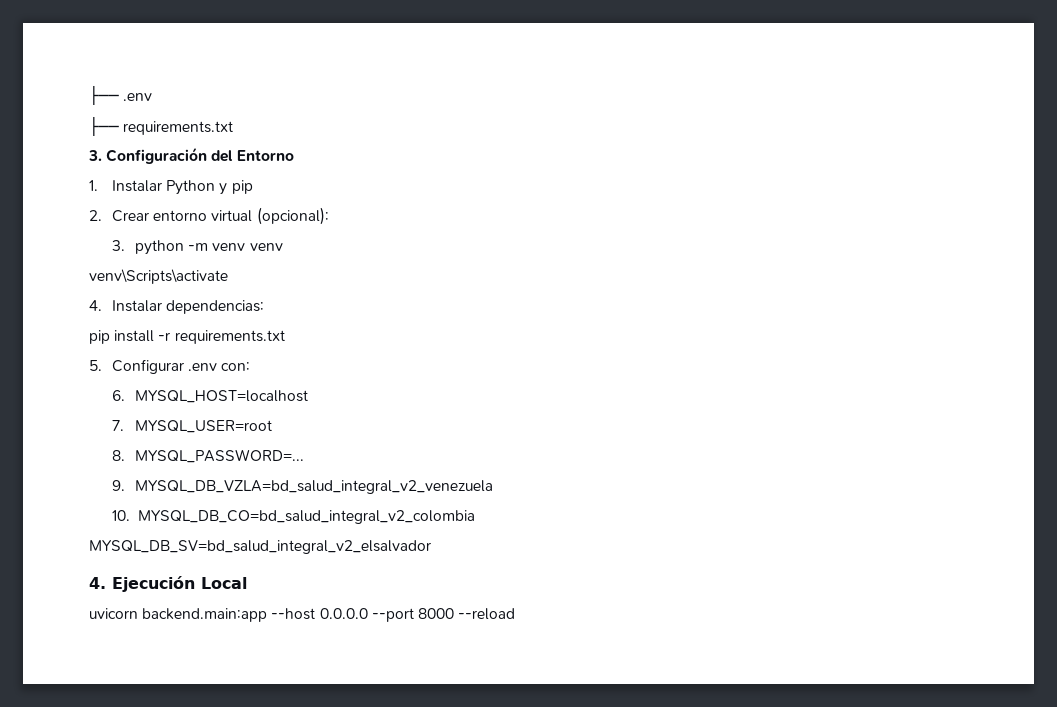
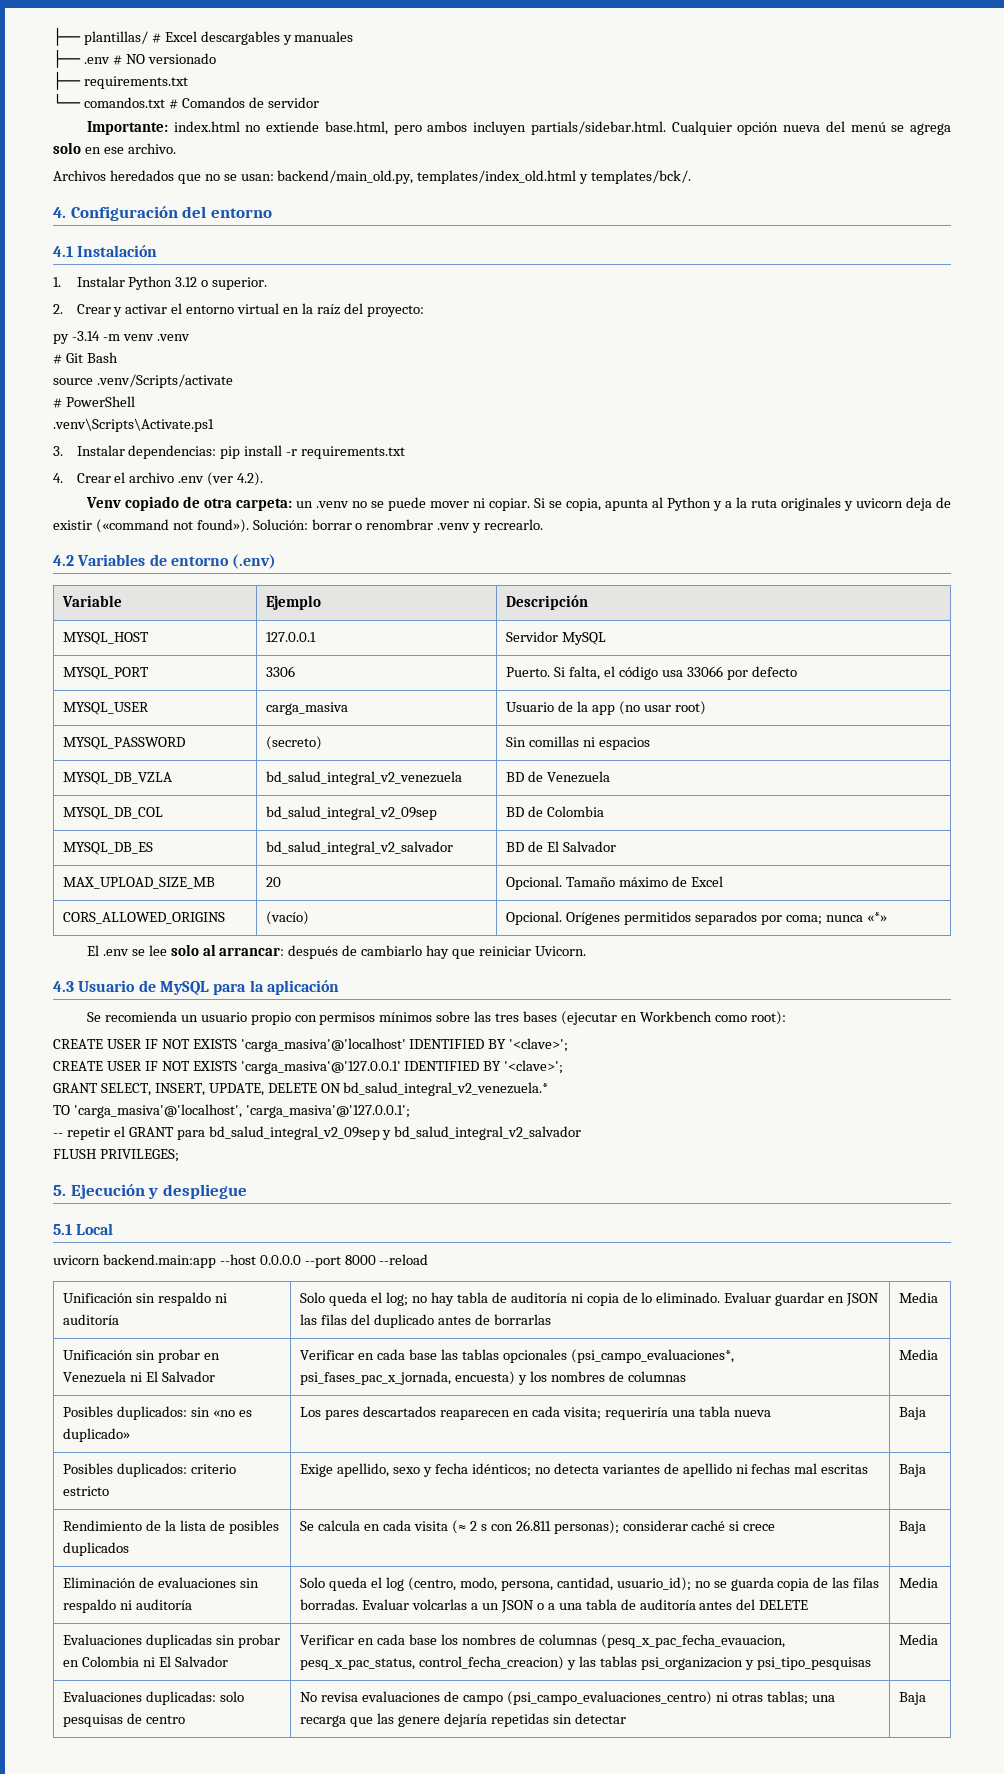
[89,85,153,105] [89,116,234,136] [88,147,294,164] ├── .env // ├── requirements.txt // 3. Configuración del Entorno -> [53,27,354,46] [53,49,216,68] [53,71,188,90] [53,93,319,109] [86,121,951,135] [53,142,176,154] [53,170,692,184] [53,206,272,221] [53,245,158,257] ├── plantillas/ # Excel descargables y manuales // ├── .env # NO versionado // ├── requirements.txt // └── comandos.txt # Comandos de servidor // Importante: index.html no extiende base.html, pero ambos incluyen partials/sidebar.html. Cualquier opción nueva del menú se agrega solo en ese archivo. // Archivos heredados que no se usan: backend/main_old.py, templates/index_old.html y templates/bck/. // 4. Configuración del entorno // 4.1 Instalación
[219,180,253,195] y pip -> [175,277,268,290] 3.12 o superior.
[153,207,329,225] [111,240,283,255] [89,269,228,284] [89,300,102,311] entorno virtual (opcional): // 3. python -m venv venv // venv\Scripts\activate // 4. -> [113,303,424,317] [53,331,190,344] [53,352,118,364] [53,374,233,388] [53,396,135,408] [53,418,214,432] [53,446,63,456] y activar el entorno virtual en la raíz del proyecto: // py -3.14 -m venv .venv // # Git Bash // source .venv/Scripts/activate // # PowerShell // .venv\Scripts\Activate.ps1 // 3.
(265, 307) // -> (217, 452) none
[89,359,251,374] [111,390,308,403] [111,420,272,433] [111,449,304,463] [111,480,493,494] [111,510,475,524] [89,540,431,554] [89,576,195,592] 5. Configurar .env con: // 6. MYSQL_HOST=localhost // 7. MYSQL_USER=root // 8. MYSQL_PASSWORD=... // 9. MYSQL_DB_VZLA=bd_salud_integral_v2_venezuela // 10. MYSQL_DB_CO=bd_salud_integral_v2_colombia // MYSQL_DB_SV=bd_salud_integral_v2_elsalvador // 4. Ejecución -> [53,472,264,486] [85,496,951,511] [53,519,544,533] [53,554,277,569] [62,595,123,607] [266,595,322,610] [506,595,589,610] [63,632,150,645] [266,632,317,642] [506,631,607,645] [63,667,150,680] [266,666,296,677] [506,666,797,680] [63,702,150,715] [266,702,349,715] [506,701,706,715] [63,737,186,750] [266,736,323,750] [506,736,651,750] [63,772,173,785] [266,771,463,785] [506,771,611,783] [63,807,164,820] [266,806,438,820] [506,806,605,817] [63,842,154,855] [266,841,454,855] [506,841,617,852] [63,877,216,889] [266,877,282,887] [506,876,724,890] [63,912,226,924] [266,911,310,925] [506,911,887,925] [86,944,586,959] [53,980,339,995] [86,1011,786,1025] [53,1038,569,1052] [53,1060,564,1074] [53,1082,549,1096] [53,1104,410,1118] [53,1126,582,1140] [53,1149,179,1162] [53,1184,247,1199] [53,1224,72,1235] 4. Crear el archivo .env (ver 4.2). // Venv copiado de otra carpeta: un .venv no se puede mover ni copiar. Si se copia, apunta al Python y a la ruta originales y uvicorn deja de existir («command not found»). Solución: borrar o renombrar .venv y recrearlo. // 4.2 Variables de entorno (.env) // Variable | Ejemplo | Descripción // MYSQL_HOST | 127.0.0.1 | Servidor MySQL // MYSQL_PORT | 3306 | Puerto. Si falta, el código usa 33066 por defecto // MYSQL_USER | carga_masiva | Usuario de la app (no usar root) // MYSQL_PASSWORD | (secreto) | Sin comillas ni espacios // MYSQL_DB_VZLA | bd_salud_integral_v2_venezuela | BD de Venezuela // MYSQL_DB_COL | bd_salud_integral_v2_09sep | BD de Colombia // MYSQL_DB_ES | bd_salud_integral_v2_salvador | BD de El Salvador // MAX_UPLOAD_SIZE_MB | 20 | Opcional. Tamaño máximo de Excel // CORS_ALLOWED_ORIGINS | (vacío) | Opcional. Orígenes permitidos separados por coma; nunca «*» // El .env se lee solo al arrancar: después de cambiarlo hay que reiniciar Uvicorn. // 4.3 Usuario de MySQL para la aplicación // Se recomienda un usuario propio con permisos mínimos sobre las tres bases (ejecutar en Workbench como root): // CREATE USER IF NOT EXISTS 'carga_masiva'@'localhost' IDENTIFIED BY '<clave>'; // CREATE USER IF NOT EXISTS 'carga_masiva'@'127.0.0.1' IDENTIFIED BY '<clave>'; // GRANT SELECT, INSERT, UPDATE, DELETE ON bd_salud_integral_v2_venezuela.* // TO 'carga_masiva'@'localhost', 'carga_masiva'@'127.0.0.1'; // -- repetir el GRANT para bd_salud_integral_v2_09sep y bd_salud_integral_v2_salvador // FLUSH PRIVILEGES; // 5. Ejecución y despliegue // 5.1
(516, 614) none -> [63,1292,228,1306] [63,1314,120,1325] [300,1292,880,1306] [300,1314,551,1328] [899,1292,939,1303] [63,1349,221,1363] [63,1371,216,1383] [300,1349,734,1363] [300,1371,686,1385] [899,1349,939,1360] [63,1406,253,1420] [63,1428,131,1442] [300,1406,771,1420] [899,1407,927,1420] [63,1463,237,1477] [63,1486,110,1496] [300,1463,869,1477] [899,1464,927,1477] [63,1520,280,1534] [63,1542,130,1556] [300,1520,776,1534] [899,1521,927,1534] [63,1577,260,1588] [63,1599,193,1613] [300,1577,880,1591] [300,1599,809,1613] [899,1577,939,1588] [63,1634,281,1648] [63,1656,229,1667] [300,1634,785,1648] [300,1656,871,1670] [899,1634,939,1645] [63,1691,245,1705] [63,1713,186,1727] [300,1691,835,1705] [300,1713,626,1727] [899,1692,927,1705] // Unificación sin respaldo ni auditoría | Solo queda el log; no hay tabla de auditoría ni copia de lo eliminado. Evaluar guardar en JSON las filas del duplicado antes de borrarlas | Media // Unificación sin probar en Venezuela ni El Salvador | Verificar en cada base las tablas opcionales (psi_campo_evaluaciones*, psi_fases_pac_x_jornada, encuesta) y los nombres de columnas | Media // Posibles duplicados: sin «no es duplicado» | Los pares descartados reaparecen en cada visita; requeriría una tabla nueva | Baja // Posibles duplicados: criterio estricto | Exige apellido, sexo y fecha idénticos; no detecta variantes de apellido ni fechas mal escritas | Baja // Rendimiento de la lista de posibles duplicados | Se calcula en cada visita (≈ 2 s con 26.811 personas); considerar caché si crece | Baja // Eliminación de evaluaciones sin respaldo ni auditoría | Solo queda el log (centro, modo, persona, cantidad, usuario_id); no se guarda copia de las filas borradas. Evaluar volcarlas a un JSON o a una tabla de auditoría antes del DELETE | Media // Evaluaciones duplicadas sin probar en Colombia ni El Salvador | Verificar en cada base los nombres de columnas (pesq_x_pac_fecha_evauacion, pesq_x_pac_status, control_fecha_creacion) y las tablas psi_organizacion y psi_tipo_pesquisas | Media // Evaluaciones duplicadas: solo pesquisas de centro | No revisa evaluaciones de campo (psi_campo_evaluaciones_centro) ni otras tablas; una recarga que las genere dejaría repetidas sin detectar | Baja

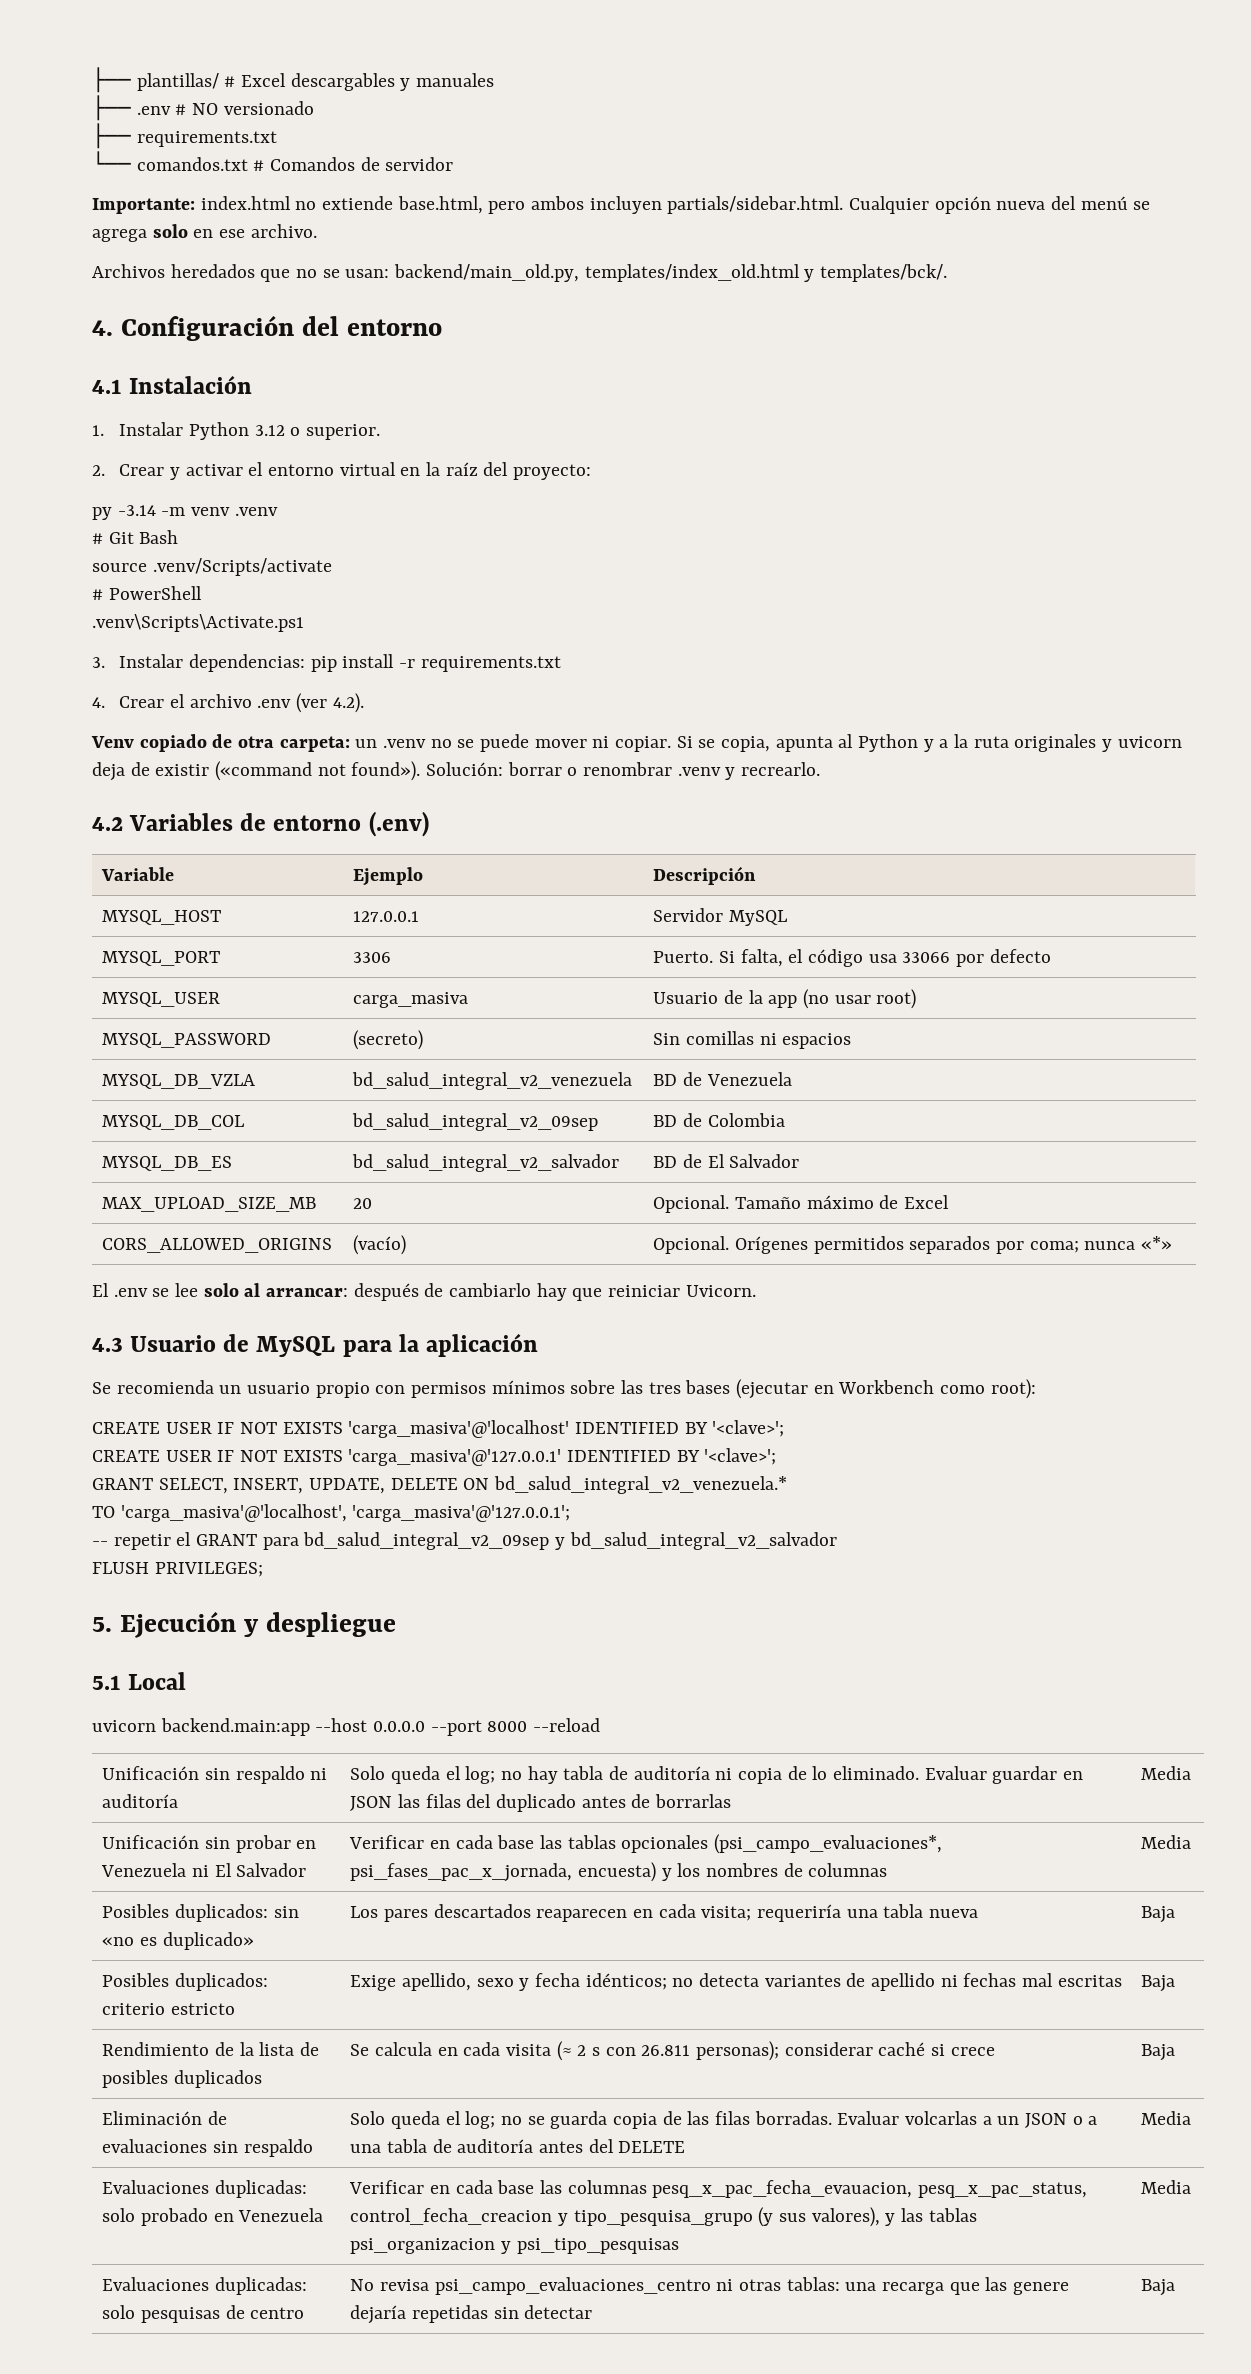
[120,1599,193,1610] [300,1577,691,1591] ni auditoría | Solo queda el log (centro, modo, persona, cantidad, usuario_id); -> [350,2111,496,2129] | Solo queda el log;
[146,1634,281,1648] [63,1656,229,1667] [300,1634,785,1648] [300,1656,565,1670] duplicadas sin probar en Colombia ni El Salvador | Verificar en cada base los nombres de columnas (pesq_x_pac_fecha_evauacion, pesq_x_pac_status, control_fecha_creacion) -> [214,2180,307,2198] [102,2208,324,2226] [349,2180,1087,2198] [350,2207,880,2227] duplicadas: solo probado en Venezuela | Verificar en cada base las columnas pesq_x_pac_fecha_evauacion, pesq_x_pac_status, control_fecha_creacion y tipo_pesquisa_grupo (y sus valores),
[362,1691,713,1705] evaluaciones de campo (psi_campo_evaluaciones_centro) -> [434,2277,711,2295] psi_campo_evaluaciones_centro
[766,1691,808,1705] tablas; -> [786,2277,840,2291] tablas:

